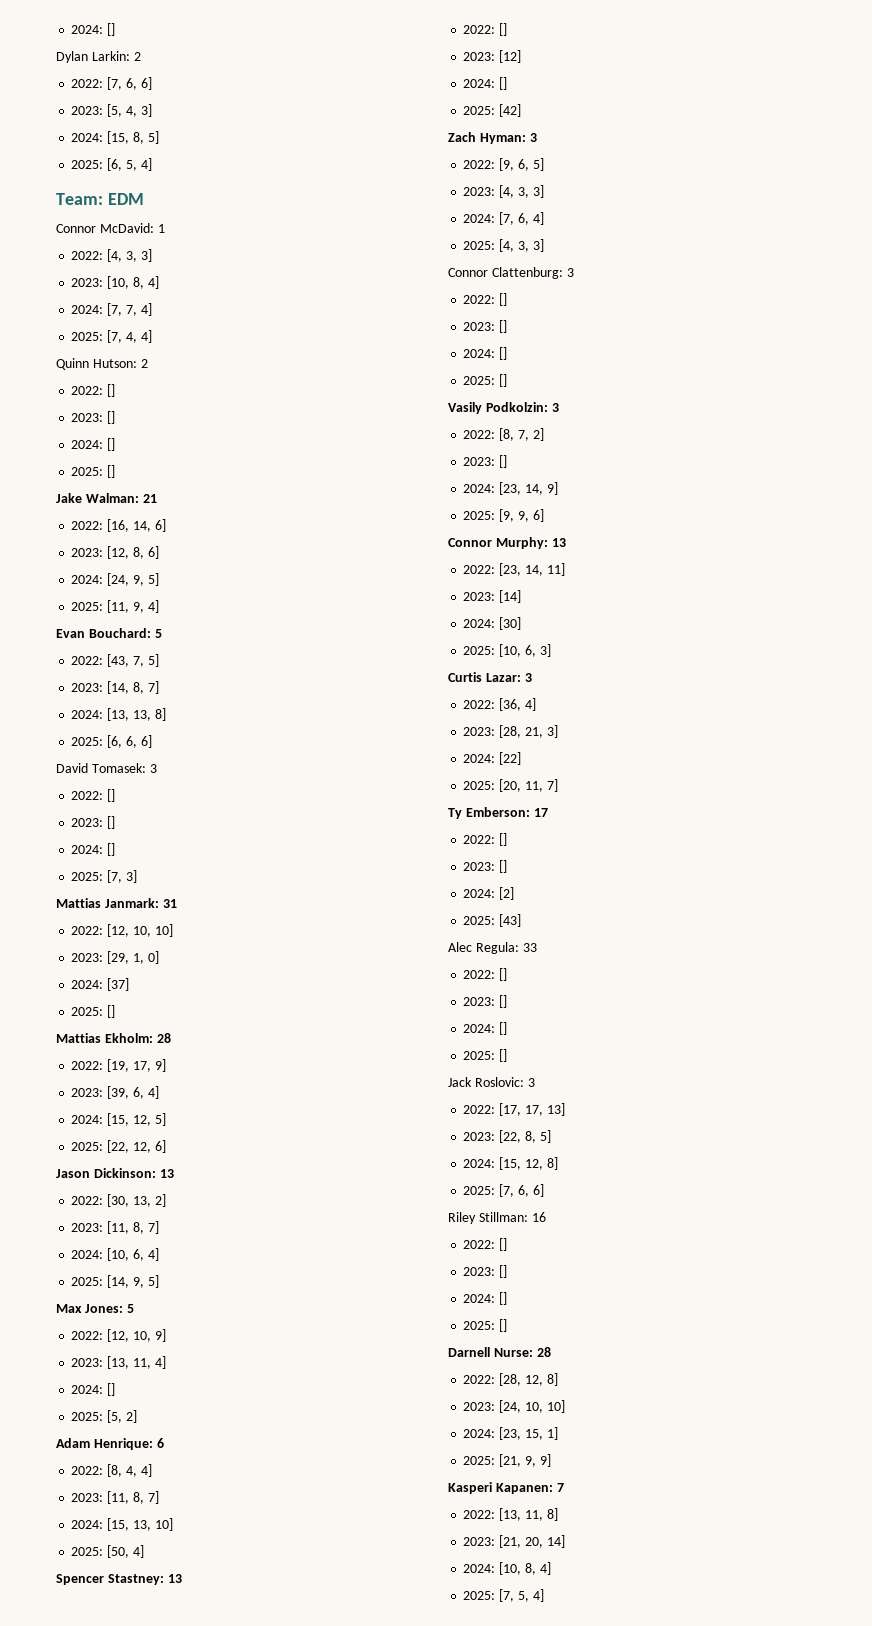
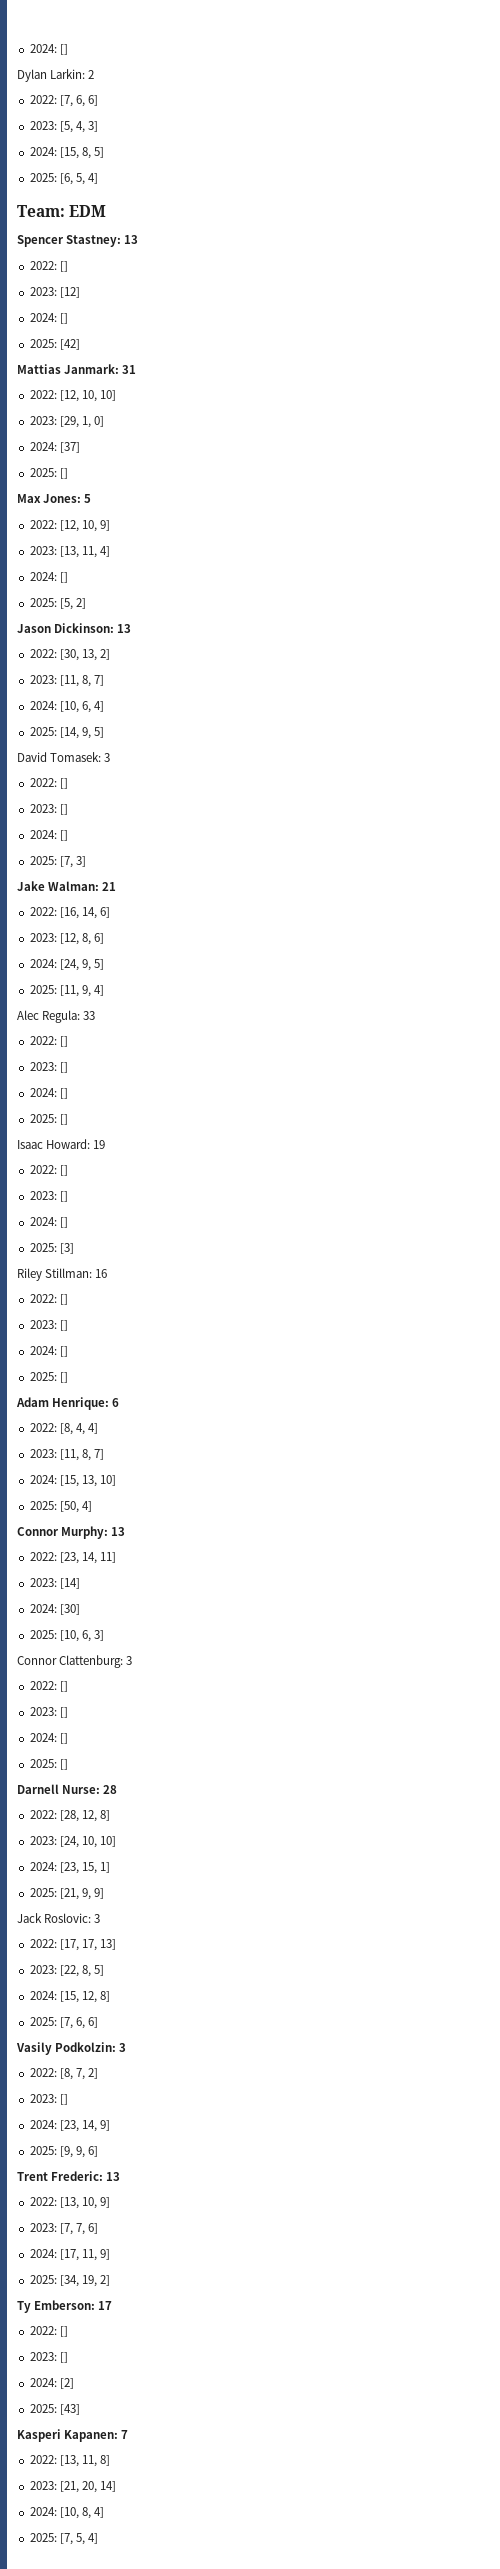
[56,223,165,233] [71,249,152,262] [71,276,159,289] [71,303,152,316] [71,330,152,343] [56,358,148,370] [71,384,116,397] [71,411,116,424] [71,438,116,451] [71,465,116,478] Connor McDavid: 1 // 2022: [4, 3, 3] // 2023: [10, 8, 4] // 2024: [7, 7, 4] // 2025: [7, 4, 4] // Quinn Hutson: 2 // 2022: [] // 2023: [] // 2024: [] // 2025: [] -> [17,235,139,247] [29,261,68,272] [29,287,80,298] [29,313,68,324] [29,339,80,350] [17,364,137,374] [29,390,116,402] [29,416,104,428] [29,442,80,453] [29,468,68,479] [17,494,92,503] [29,520,110,532] [29,546,110,558] [29,572,68,583] [29,598,86,610] [17,623,132,633] [29,649,110,661] [29,675,104,687] [29,701,104,713] [29,727,104,739] [17,752,111,762] [29,778,68,789] [29,804,68,815] [29,830,68,841] [29,856,86,868] Spencer Stastney: 13 // 2022: [] // 2023: [12] // 2024: [] // 2025: [42] // Mattias Janmark: 31 // 2022: [12, 10, 10] // 2023: [29, 1, 0] // 2024: [37] // 2025: [] // Max Jones: 5 // 2022: [12, 10, 9] // 2023: [13, 11, 4] // 2024: [] // 2025: [5, 2] // Jason Dickinson: 13 // 2022: [30, 13, 2] // 2023: [11, 8, 7] // 2024: [10, 6, 4] // 2025: [14, 9, 5] // David Tomasek: 3 // 2022: [] // 2023: [] // 2024: [] // 2025: [7, 3]
[56,628,162,638] [71,654,159,667] [71,681,159,694] [71,708,166,721] [71,735,152,748] [56,763,157,773] [71,789,116,802] [71,816,116,829] [71,843,116,856] [71,870,137,883] [56,898,177,908] [71,924,173,937] [71,951,159,964] [71,978,130,991] [71,1005,116,1018] [56,1033,171,1043] [71,1059,166,1072] [71,1086,159,1099] [71,1113,166,1126] [71,1140,166,1153] [56,1168,174,1178] [71,1194,166,1207] [71,1221,159,1234] [71,1248,159,1261] [71,1275,159,1288] [56,1304,134,1313] [71,1329,166,1342] [71,1356,166,1369] [71,1383,116,1396] [71,1410,137,1423] Evan Bouchard: 5 // 2022: [43, 7, 5] // 2023: [14, 8, 7] // 2024: [13, 13, 8] // 2025: [6, 6, 6] // David Tomasek: 3 // 2022: [] // 2023: [] // 2024: [] // 2025: [7, 3] // Mattias Janmark: 31 // 2022: [12, 10, 10] // 2023: [29, 1, 0] // 2024: [37] // 2025: [] // Mattias Ekholm: 28 // 2022: [19, 17, 9] // 2023: [39, 6, 4] // 2024: [15, 12, 5] // 2025: [22, 12, 6] // Jason Dickinson: 13 // 2022: [30, 13, 2] // 2023: [11, 8, 7] // 2024: [10, 6, 4] // 2025: [14, 9, 5] // Max Jones: 5 // 2022: [12, 10, 9] // 2023: [13, 11, 4] // 2024: [] // 2025: [5, 2] -> [17,1010,96,1023] [29,1036,68,1047] [29,1062,68,1073] [29,1088,68,1099] [29,1114,68,1125] [17,1139,106,1149] [29,1165,68,1176] [29,1191,68,1202] [29,1217,68,1228] [29,1243,74,1254] [17,1268,108,1281] [29,1294,68,1305] [29,1320,68,1331] [29,1346,68,1357] [29,1372,68,1383] Alec Regula: 33 // 2022: [] // 2023: [] // 2024: [] // 2025: [] // Isaac Howard: 19 // 2022: [] // 2023: [] // 2024: [] // 2025: [3] // Riley Stillman: 16 // 2022: [] // 2023: [] // 2024: [] // 2025: []
[56,1574,182,1585] [463,23,508,36] [463,50,522,63] [463,77,508,90] [463,104,522,117] [448,132,537,144] [463,158,544,171] [463,185,544,198] [463,212,544,225] [463,239,544,252] [448,267,574,279] [463,293,508,306] [463,320,508,333] [463,347,508,360] [463,374,508,387] [448,402,559,414] [463,428,544,441] [463,455,508,468] [463,482,558,495] [463,509,544,522] // Spencer Stastney: 13 // 2022: [] // 2023: [12] // 2024: [] // 2025: [42] // Zach Hyman: 3 // 2022: [9, 6, 5] // 2023: [4, 3, 3] // 2024: [7, 6, 4] // 2025: [4, 3, 3] // Connor Clattenburg: 3 // 2022: [] // 2023: [] // 2024: [] // 2025: [] // Vasily Podkolzin: 3 // 2022: [8, 7, 2] // 2023: [] // 2024: [23, 14, 9] // 2025: [9, 9, 6] -> (92, 1506) none
[448,672,532,682] [463,698,536,711] [463,725,558,738] [463,752,522,765] [463,779,558,792] [448,807,548,819] [463,833,508,846] [463,860,508,873] [463,887,515,900] [463,914,522,927] [448,942,537,954] [463,968,508,981] [463,995,508,1008] [463,1022,508,1035] [463,1049,508,1062] [448,1077,535,1087] [463,1103,565,1116] [463,1130,551,1143] [463,1157,558,1170] [463,1184,544,1197] [448,1212,546,1224] Curtis Lazar: 3 // 2022: [36, 4] // 2023: [28, 21, 3] // 2024: [22] // 2025: [20, 11, 7] // Ty Emberson: 17 // 2022: [] // 2023: [] // 2024: [2] // 2025: [43] // Alec Regula: 33 // 2022: [] // 2023: [] // 2024: [] // 2025: [] // Jack Roslovic: 3 // 2022: [17, 17, 13] // 2023: [22, 8, 5] // 2024: [15, 12, 8] // 2025: [7, 6, 6] // Riley Stillman: 16 -> [17,1655,133,1668] Connor Clattenburg: 3
(551, 1460) none -> [17,1913,101,1923] [29,1939,116,1951] [29,1965,104,1977] [29,1991,110,2003] [29,2017,98,2029] [16,2042,127,2055] [29,2068,98,2080] [29,2094,68,2105] [29,2120,110,2132] [29,2146,98,2158] [17,2171,121,2181] [29,2197,110,2209] [29,2223,98,2235] [29,2249,110,2261] [29,2275,110,2287] [17,2300,113,2313] [29,2326,68,2337] [29,2352,68,2363] [29,2378,74,2389] [29,2404,80,2415] // Jack Roslovic: 3 // 2022: [17, 17, 13] // 2023: [22, 8, 5] // 2024: [15, 12, 8] // 2025: [7, 6, 6] // Vasily Podkolzin: 3 // 2022: [8, 7, 2] // 2023: [] // 2024: [23, 14, 9] // 2025: [9, 9, 6] // Trent Frederic: 13 // 2022: [13, 10, 9] // 2023: [7, 7, 6] // 2024: [17, 11, 9] // 2025: [34, 19, 2] // Ty Emberson: 17 // 2022: [] // 2023: [] // 2024: [2] // 2025: [43]

